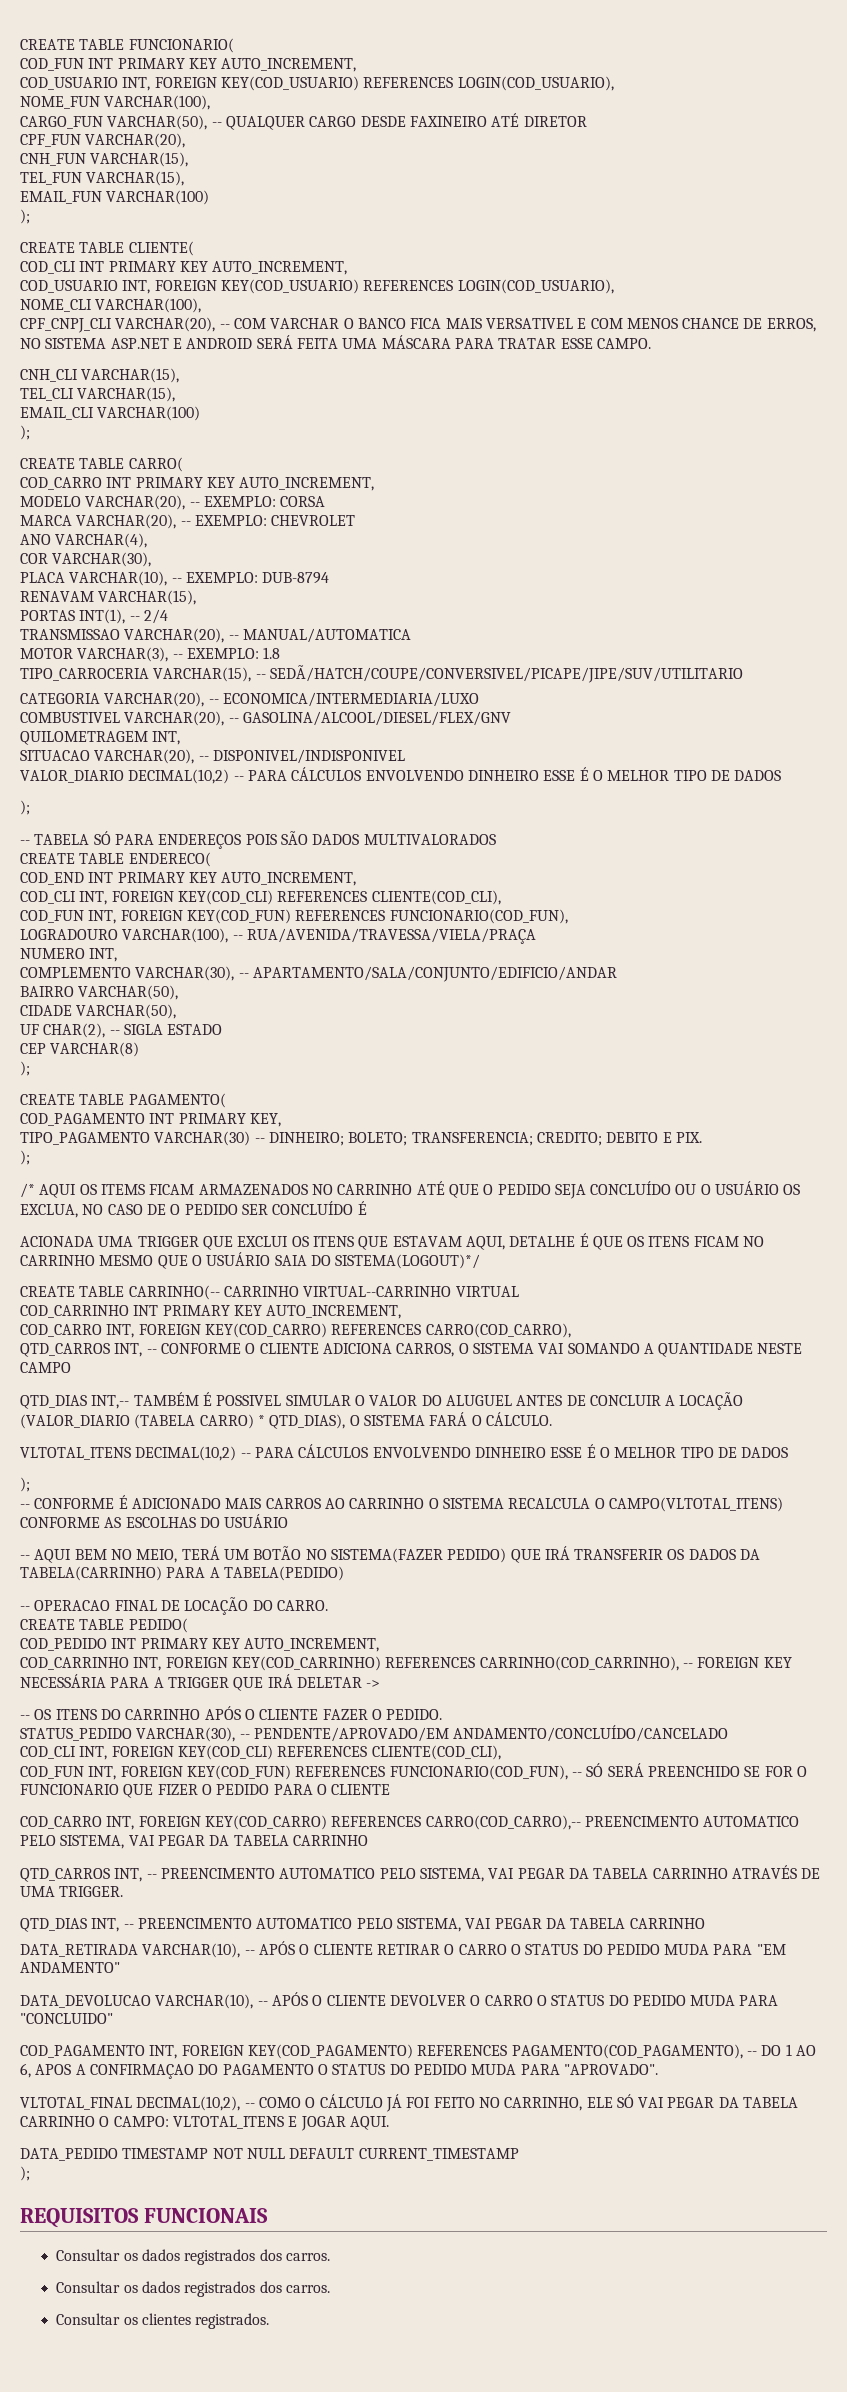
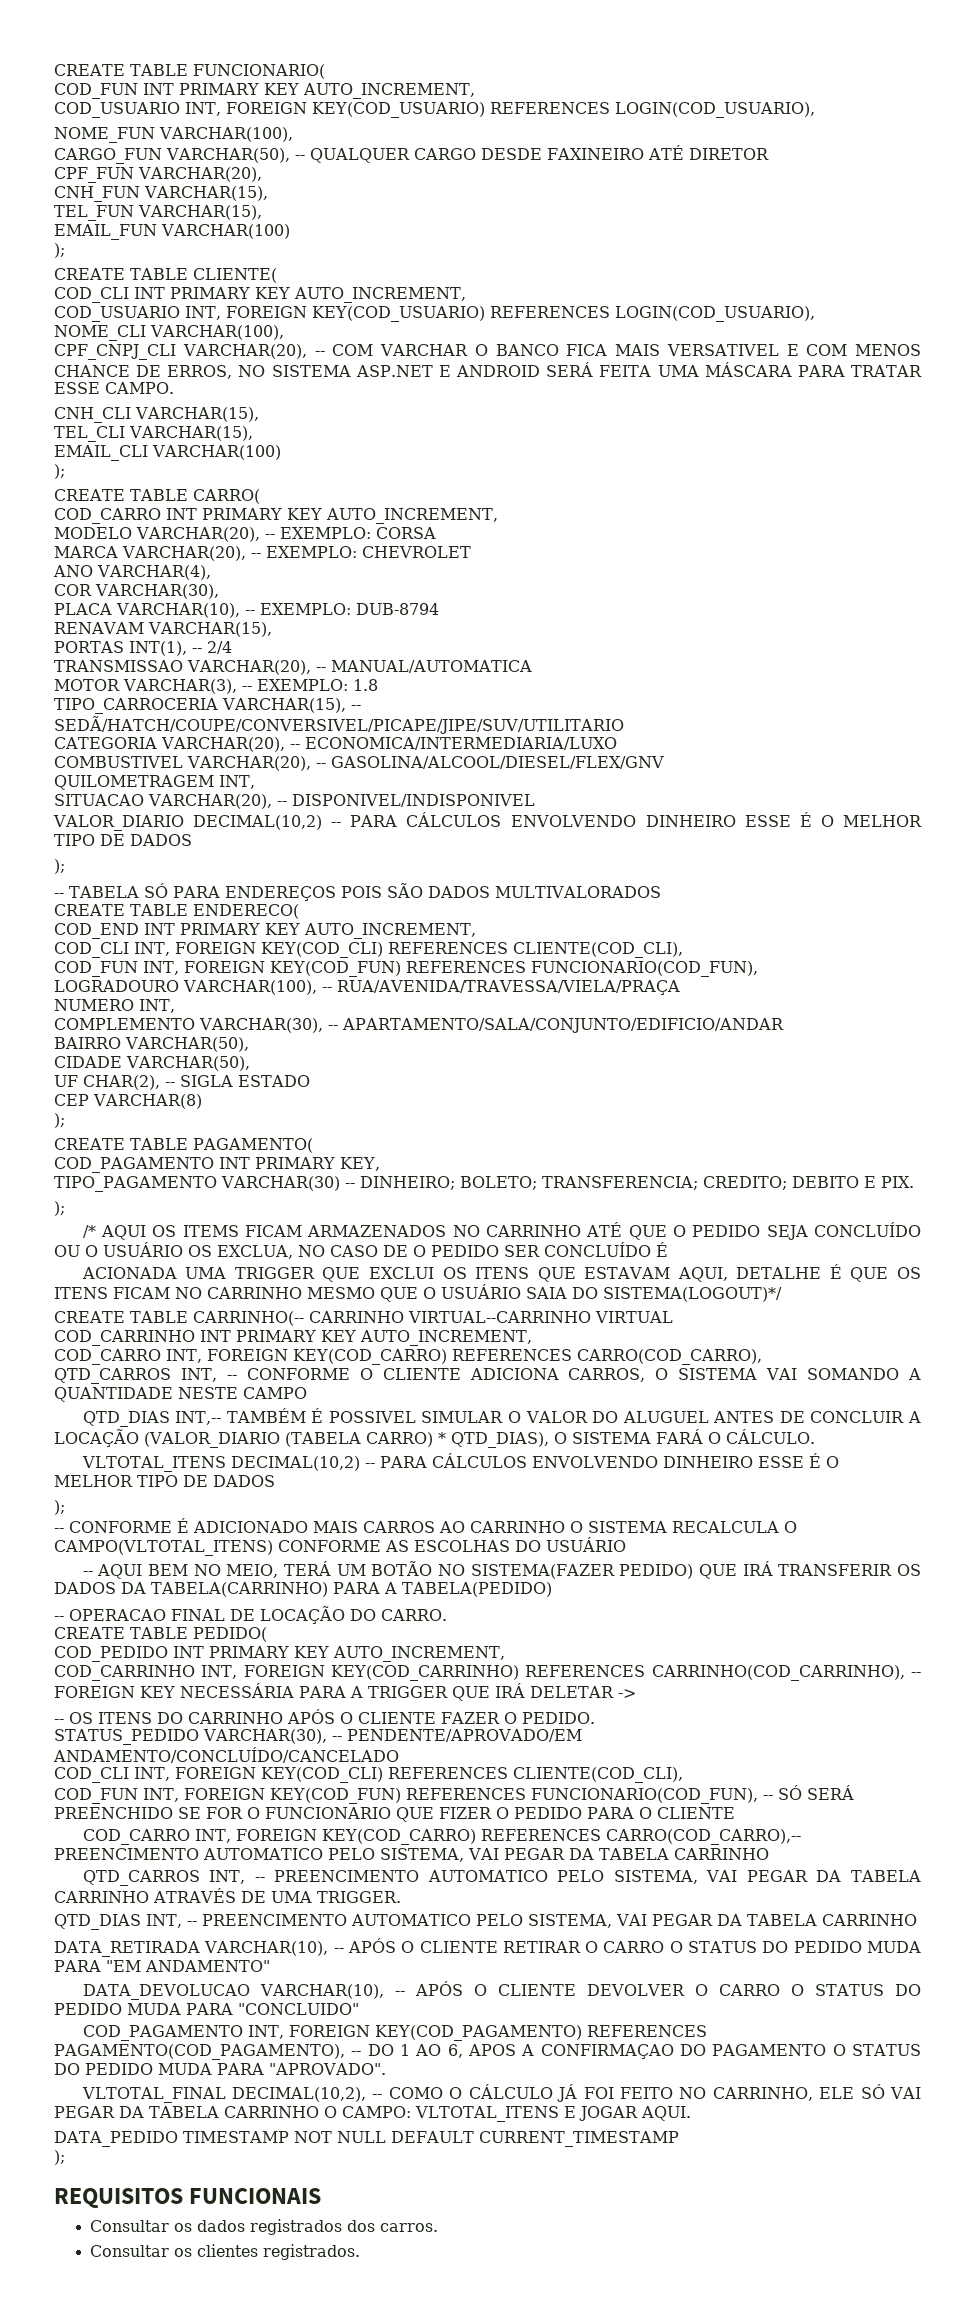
[56,2281,331,2297] // Consultar os dados registrados dos carros. -> (439, 2227) none

